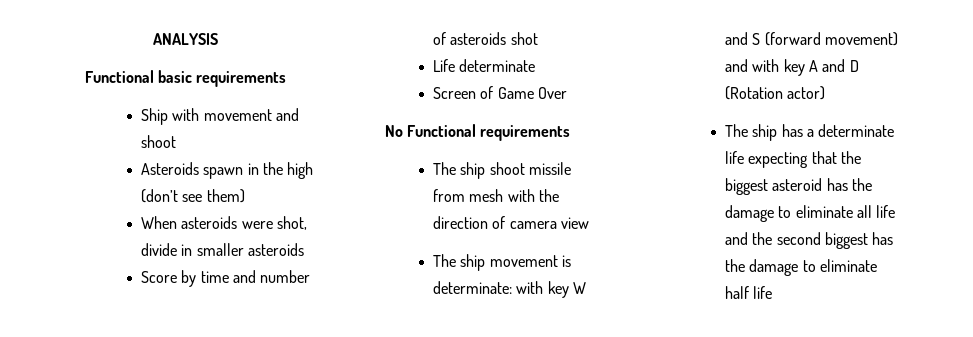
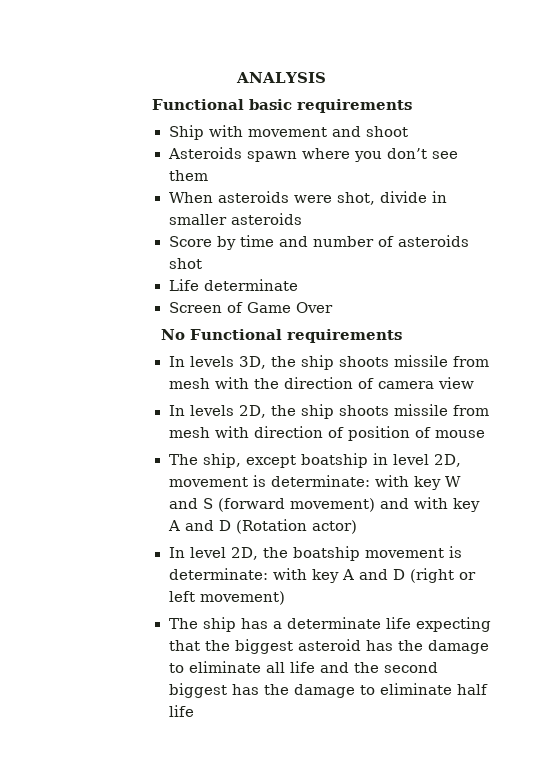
[247,162,314,179] [140,189,245,203] in the high (don’t see them) -> [301,148,458,162] [168,170,208,181] where you don’t see them
[432,162,525,179] The ship shoot -> [168,355,389,370] In levels 3D, the ship shoots
[432,254,486,271] The ship -> [168,404,489,419] [168,426,485,441] [168,453,461,468] In levels 2D, the ship shoots missile from mesh with direction of position of mouse // The ship, except boatship in level 2D,
(826, 93) none -> [168,546,462,561] [168,568,476,583] [168,591,285,605] // In level 2D, the boatship movement is determinate: with key A and D (right or left movement)

